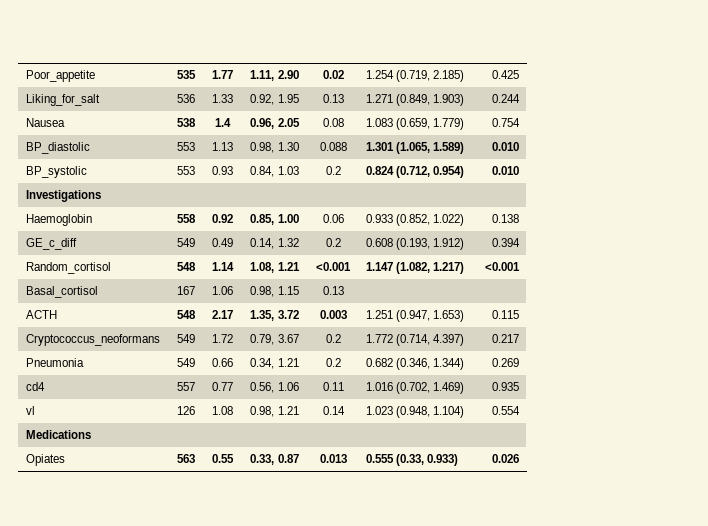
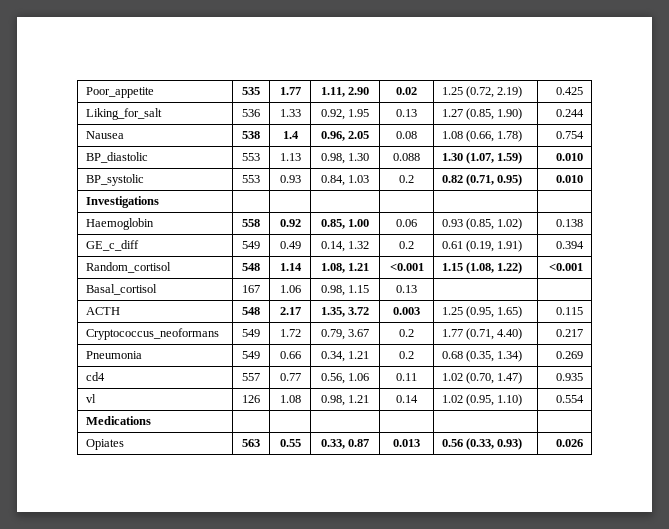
[365,70,465,82] 1.254 (0.719, 2.185) -> [441,86,523,98] 1.25 (0.72, 2.19)
[365,94,465,106] 1.271 (0.849, 1.903) -> [441,108,523,120] 1.27 (0.85, 1.90)
[365,118,465,130] 1.083 (0.659, 1.779) -> [441,130,523,142] 1.08 (0.66, 1.78)
[365,142,465,154] 1.301 (1.065, 1.589) -> [441,152,523,164] 1.30 (1.07, 1.59)
[365,166,465,178] 0.824 (0.712, 0.954) -> [441,174,523,186] 0.82 (0.71, 0.95)
[365,214,465,226] 0.933 (0.852, 1.022) -> [441,218,523,230] 0.93 (0.85, 1.02)
[365,238,465,250] 0.608 (0.193, 1.912) -> [441,240,523,252] 0.61 (0.19, 1.91)
[365,262,465,274] 1.147 (1.082, 1.217) -> [441,262,523,274] 1.15 (1.08, 1.22)
[365,310,465,322] 1.251 (0.947, 1.653) -> [441,306,523,318] 1.25 (0.95, 1.65)
[365,334,465,346] 1.772 (0.714, 4.397) -> [441,328,523,340] 1.77 (0.71, 4.40)
[365,358,465,370] 0.682 (0.346, 1.344) -> [441,350,523,362] 0.68 (0.35, 1.34)
[365,382,465,394] 1.016 (0.702, 1.469) -> [441,372,523,384] 1.02 (0.70, 1.47)
[365,406,465,418] 1.023 (0.948, 1.104) -> [441,394,523,406] 1.02 (0.95, 1.10)
[365,454,459,466] 0.555 (0.33, 0.933) -> [441,438,523,450] 0.56 (0.33, 0.93)

